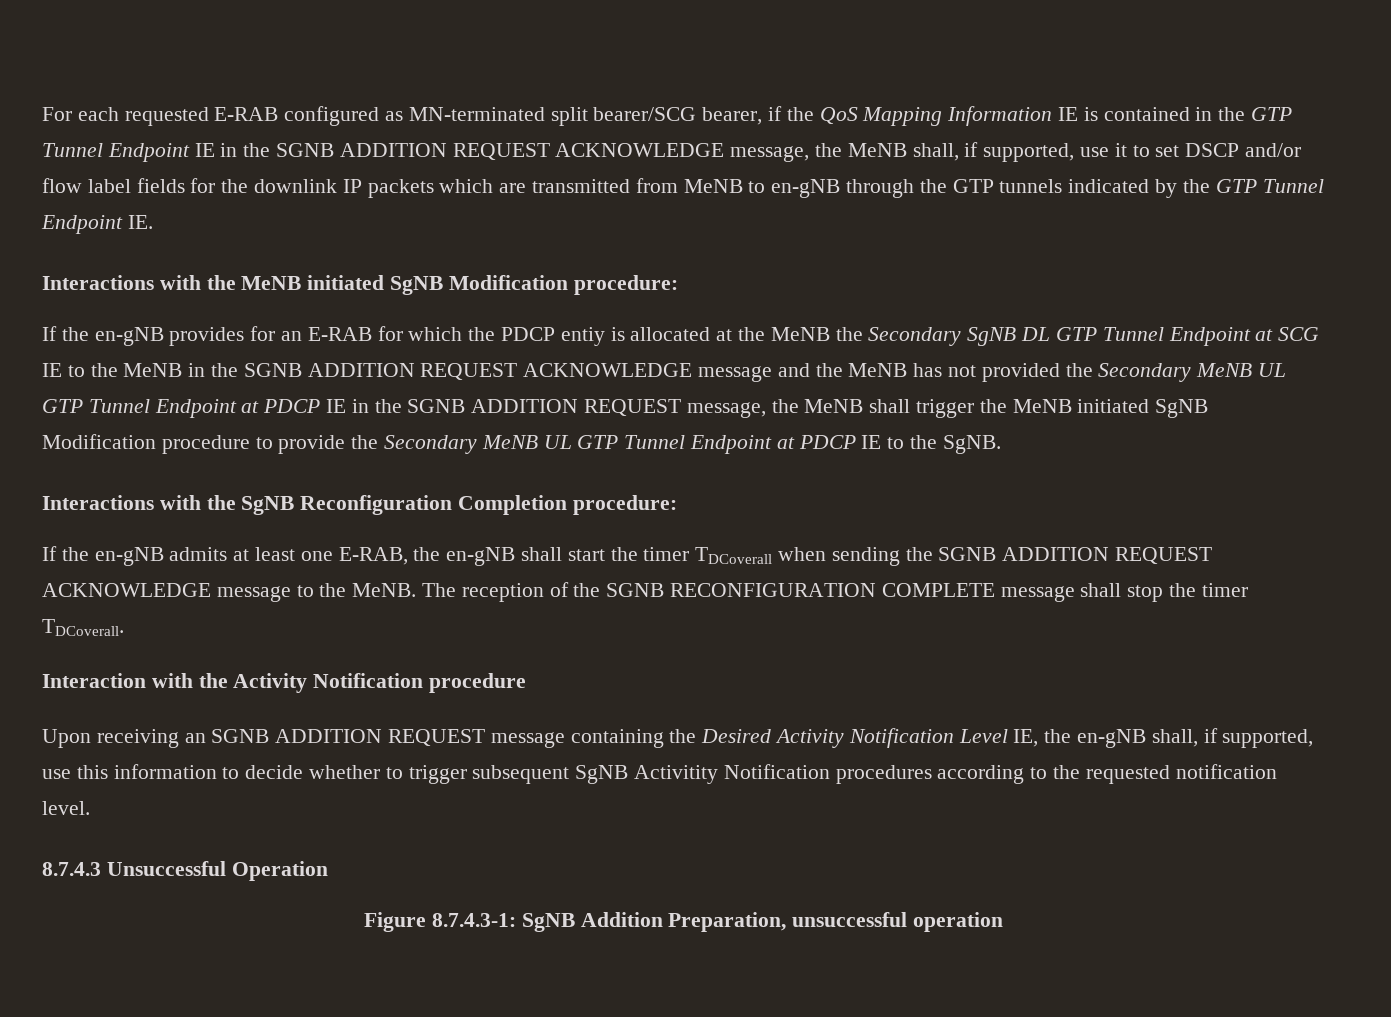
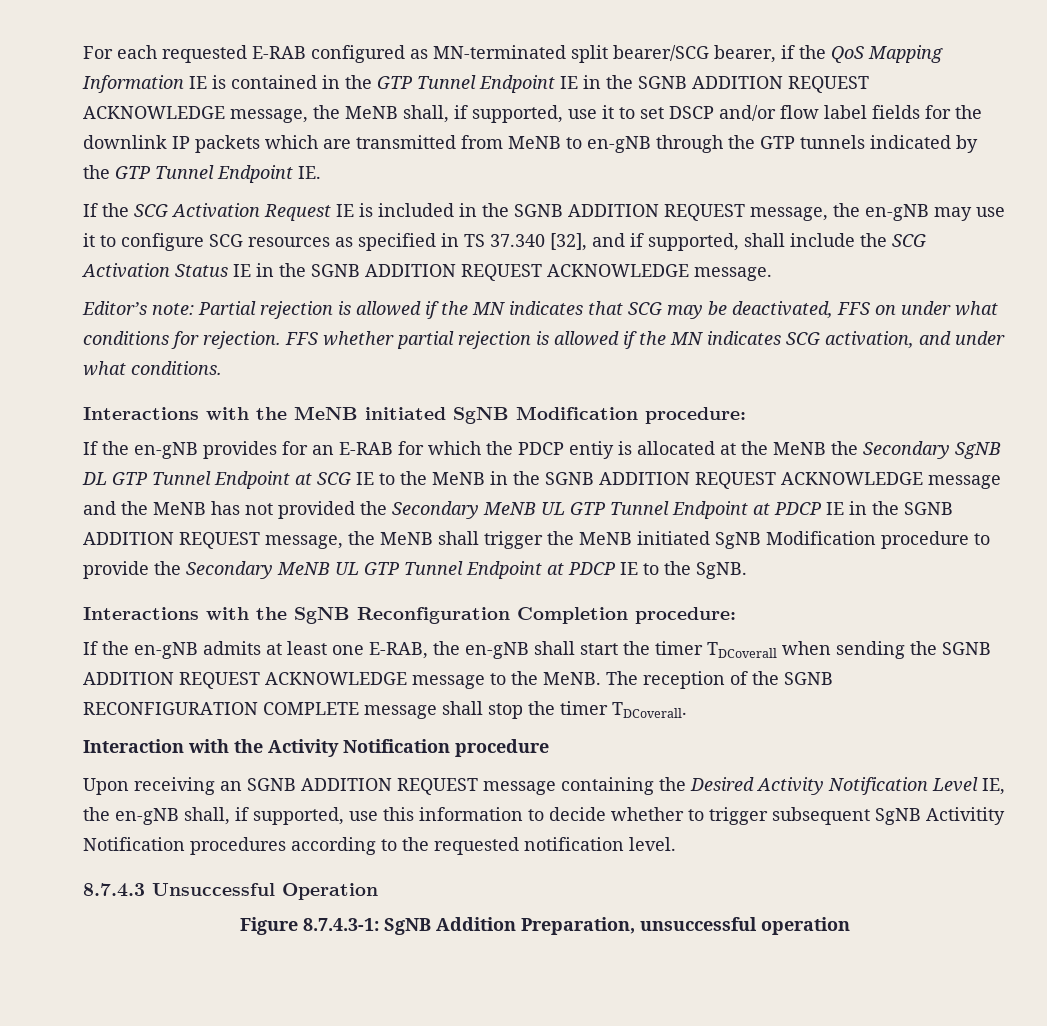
(153, 222) none -> [83,203,1005,221] [83,233,926,251] [81,263,772,281] [82,301,998,319] [83,331,1005,349] [83,361,222,376] // If the SCG Activation Request IE is included in the SGNB ADDITION REQUEST message, the en-gNB may use it to configure SCG resources as specified in TS 37.340 [32], and if supported, shall include the SCG Activation Status IE in the SGNB ADDITION REQUEST ACKNOWLEDGE message. // Editor’s note: Partial rejection is allowed if the MN indicates that SCG may be deactivated, FFS on under what conditions for rejection. FFS whether partial rejection is allowed if the MN indicates SCG activation, and under what conditions.

